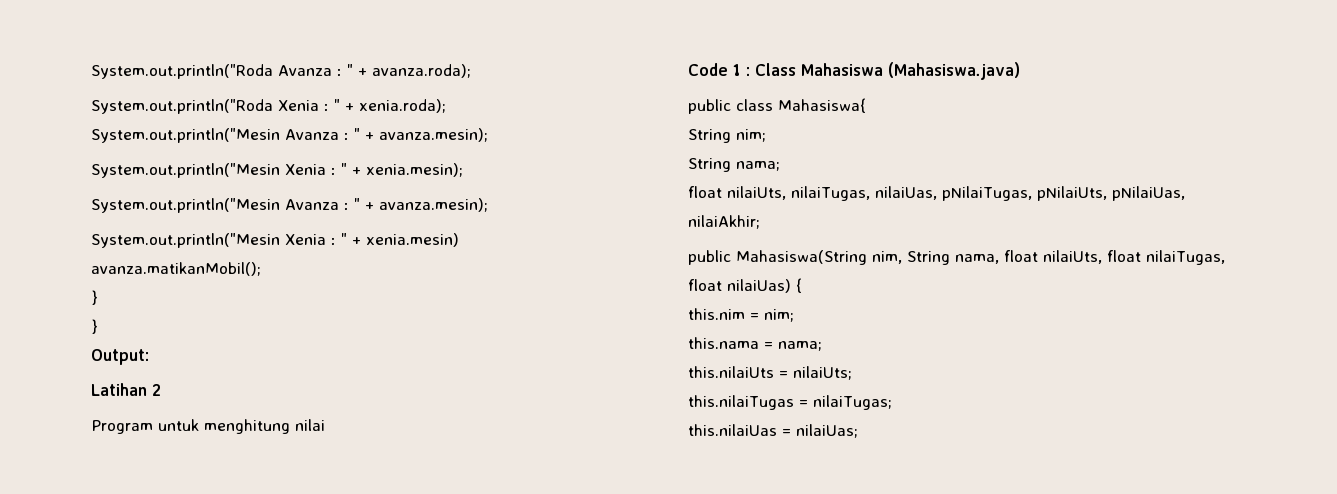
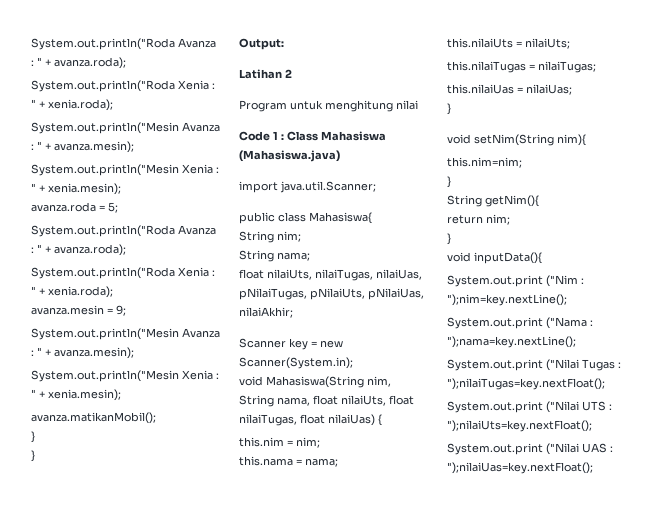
(463, 170) none -> [31,202,118,213] [31,225,216,237] [31,244,126,256] [31,267,215,279] [31,286,113,298] [31,305,126,316] // avanza.roda = 5; // System.out.println("Roda Avanza : " + avanza.roda); // System.out.println("Roda Xenia : " + xenia.roda); // avanza.mesin = 9;
[366,233,459,247] xenia.mesin) -> [48,389,121,401] xenia.mesin);
(1020, 71) none -> [239,181,376,193] // import java.util.Scanner;
[688,250,731,265] public -> [239,338,343,350] [239,357,353,369] [239,376,263,386] Scanner key = new Scanner(System.in); // void
(858, 431) none -> [447,103,451,115] [447,134,586,146] [447,157,522,168] [447,176,451,188] [447,195,539,207] [447,214,510,225] [447,233,451,245] [447,252,542,264] [447,275,584,287] [447,294,567,306] [447,317,593,329] [447,336,576,348] [447,359,621,371] [447,378,605,390] [447,401,612,413] [447,420,592,432] [447,443,613,455] [447,462,593,474] // } // void setNim(String nim){ // this.nim=nim; // } // String getNim(){ // return nim; // } // void inputData(){ // System.out.print ("Nim : ");nim=key.nextLine(); // System.out.print ("Nama : ");nama=key.nextLine(); // System.out.print ("Nilai Tugas : ");nilaiTugas=key.nextFloat(); // System.out.print ("Nilai UTS : ");nilaiUts=key.nextFloat(); // System.out.print ("Nilai UAS : ");nilaiUas=key.nextFloat();

